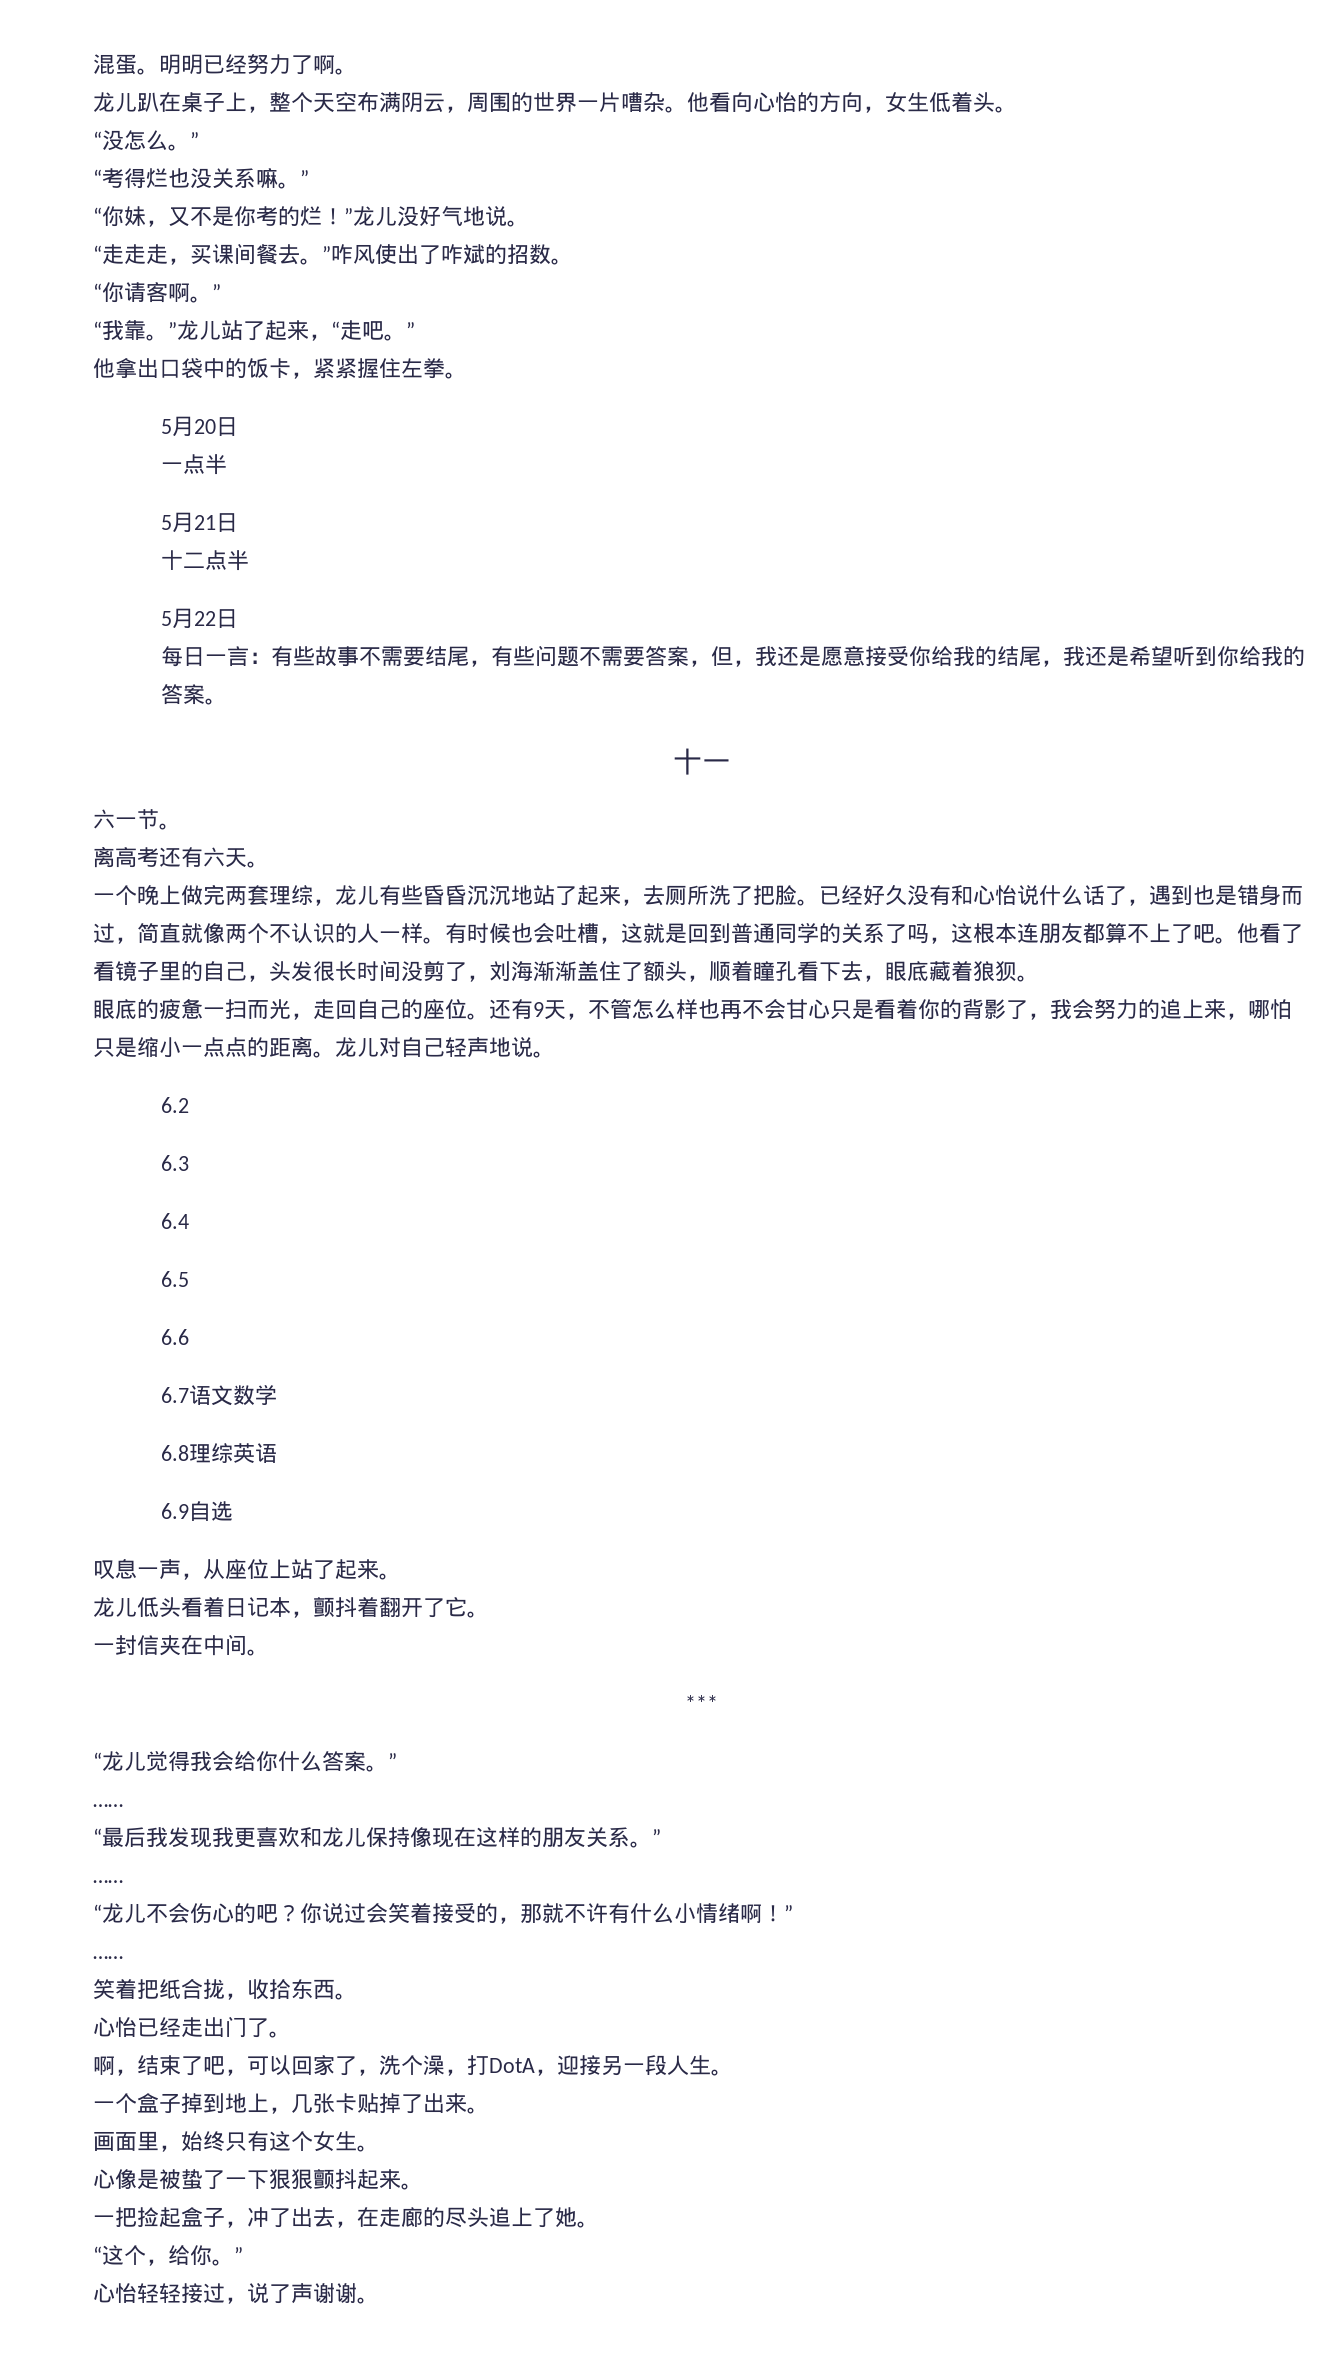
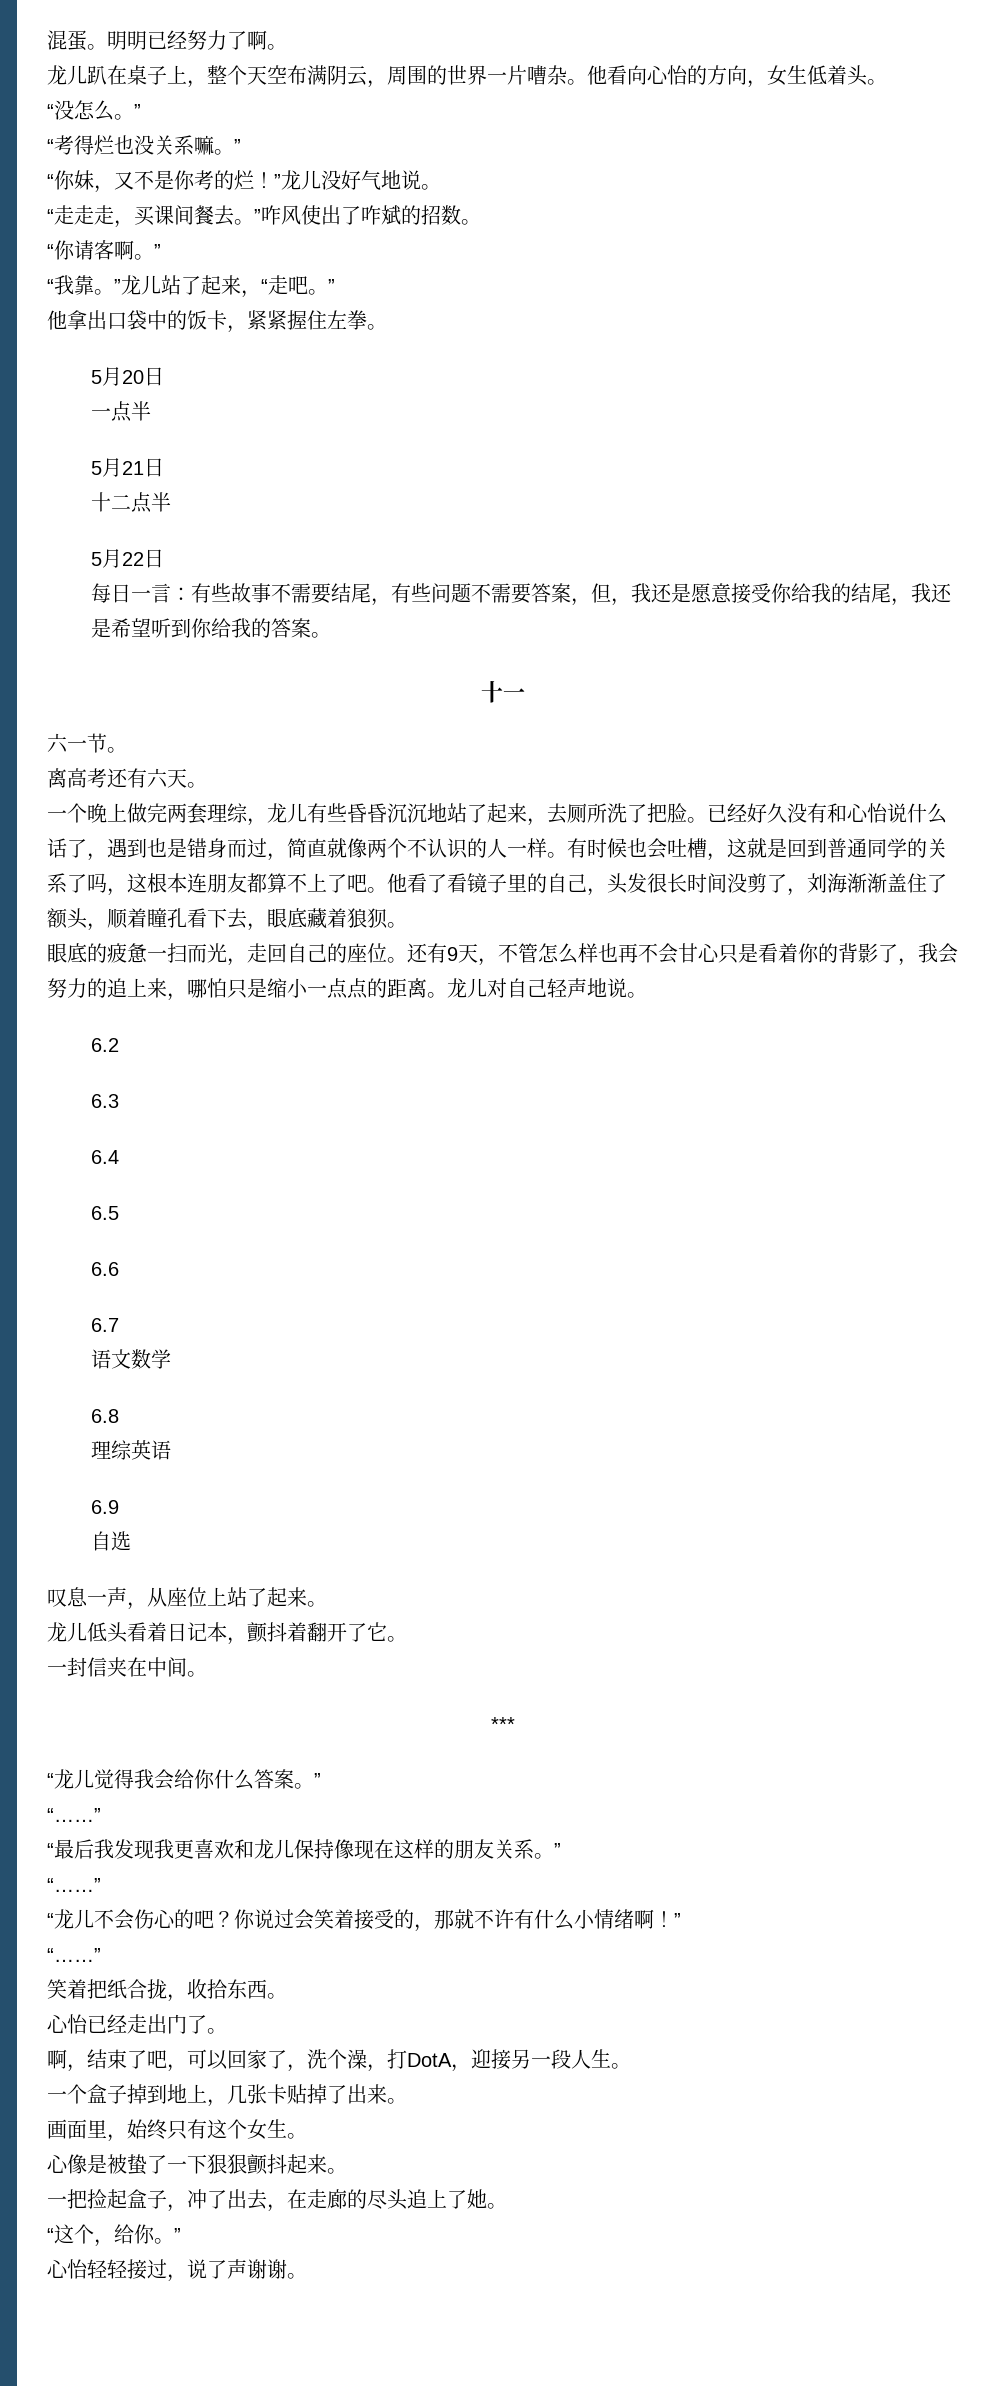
(189, 1395) none -> (120, 1325) //
(189, 1453) none -> (120, 1416) //
(189, 1511) none -> (120, 1507) //
[93,1804,123,1807] …… -> [47,1808,101,1822] “……”
[93,1880,123,1883] …… -> [47,1878,101,1892] “……”
[93,1956,123,1959] …… -> [47,1948,101,1962] “……”

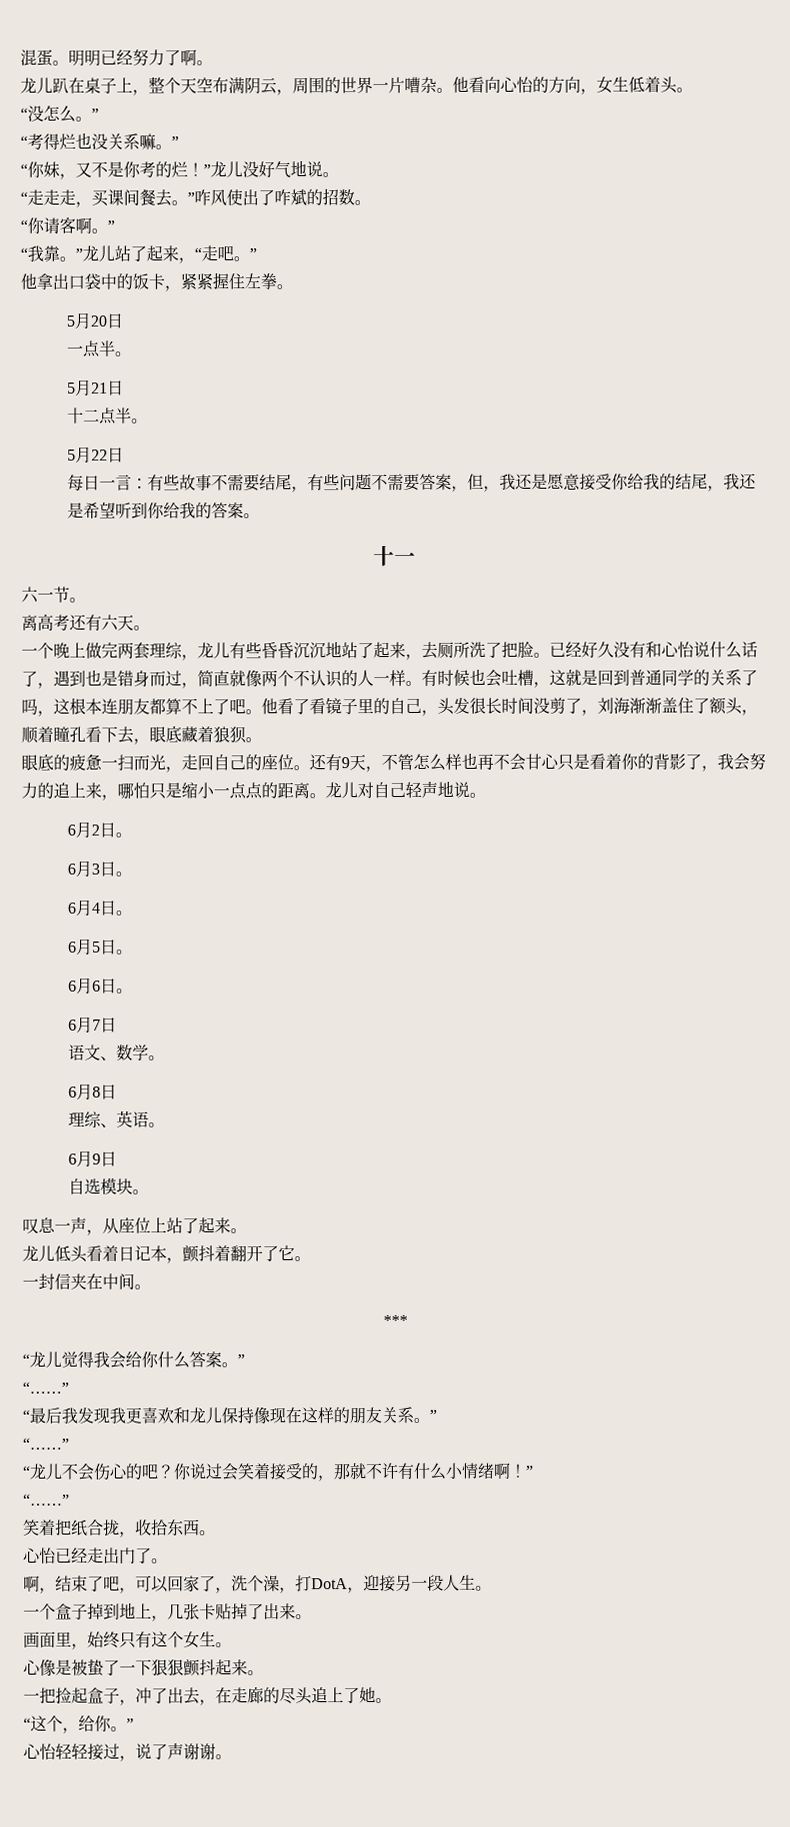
(152, 411) none -> [114,351,132,357] 。
(172, 502) none -> [130,418,148,424] 。
[91,1038,120,1052] [91,1094,120,1108] [91,1150,120,1164] [91,1206,120,1220] [91,1262,120,1276] [91,1318,120,1332] 6.2 // 6.3 // 6.4 // 6.5 // 6.6 // 6.7 -> [66,821,132,838] [66,860,132,877] [66,899,133,916] [67,938,133,955] [67,977,133,994] [67,1016,117,1033] 6月2日。 // 6月3日。 // 6月4日。 // 6月5日。 // 6月6日。 // 6月7日
(132, 1359) none -> [99,1056,117,1061] 、
[91,1409,120,1423] [91,1440,133,1460] // 6.8 // 理综 -> [147,1055,165,1061] [67,1083,117,1100] [67,1111,117,1128] 。 // 6月8日 // 理综、
[91,1500,120,1514] // 6.9 -> [147,1122,165,1128] [67,1150,117,1167] 。 // 6月9日
(132, 1541) none -> [99,1177,149,1195] 模块。

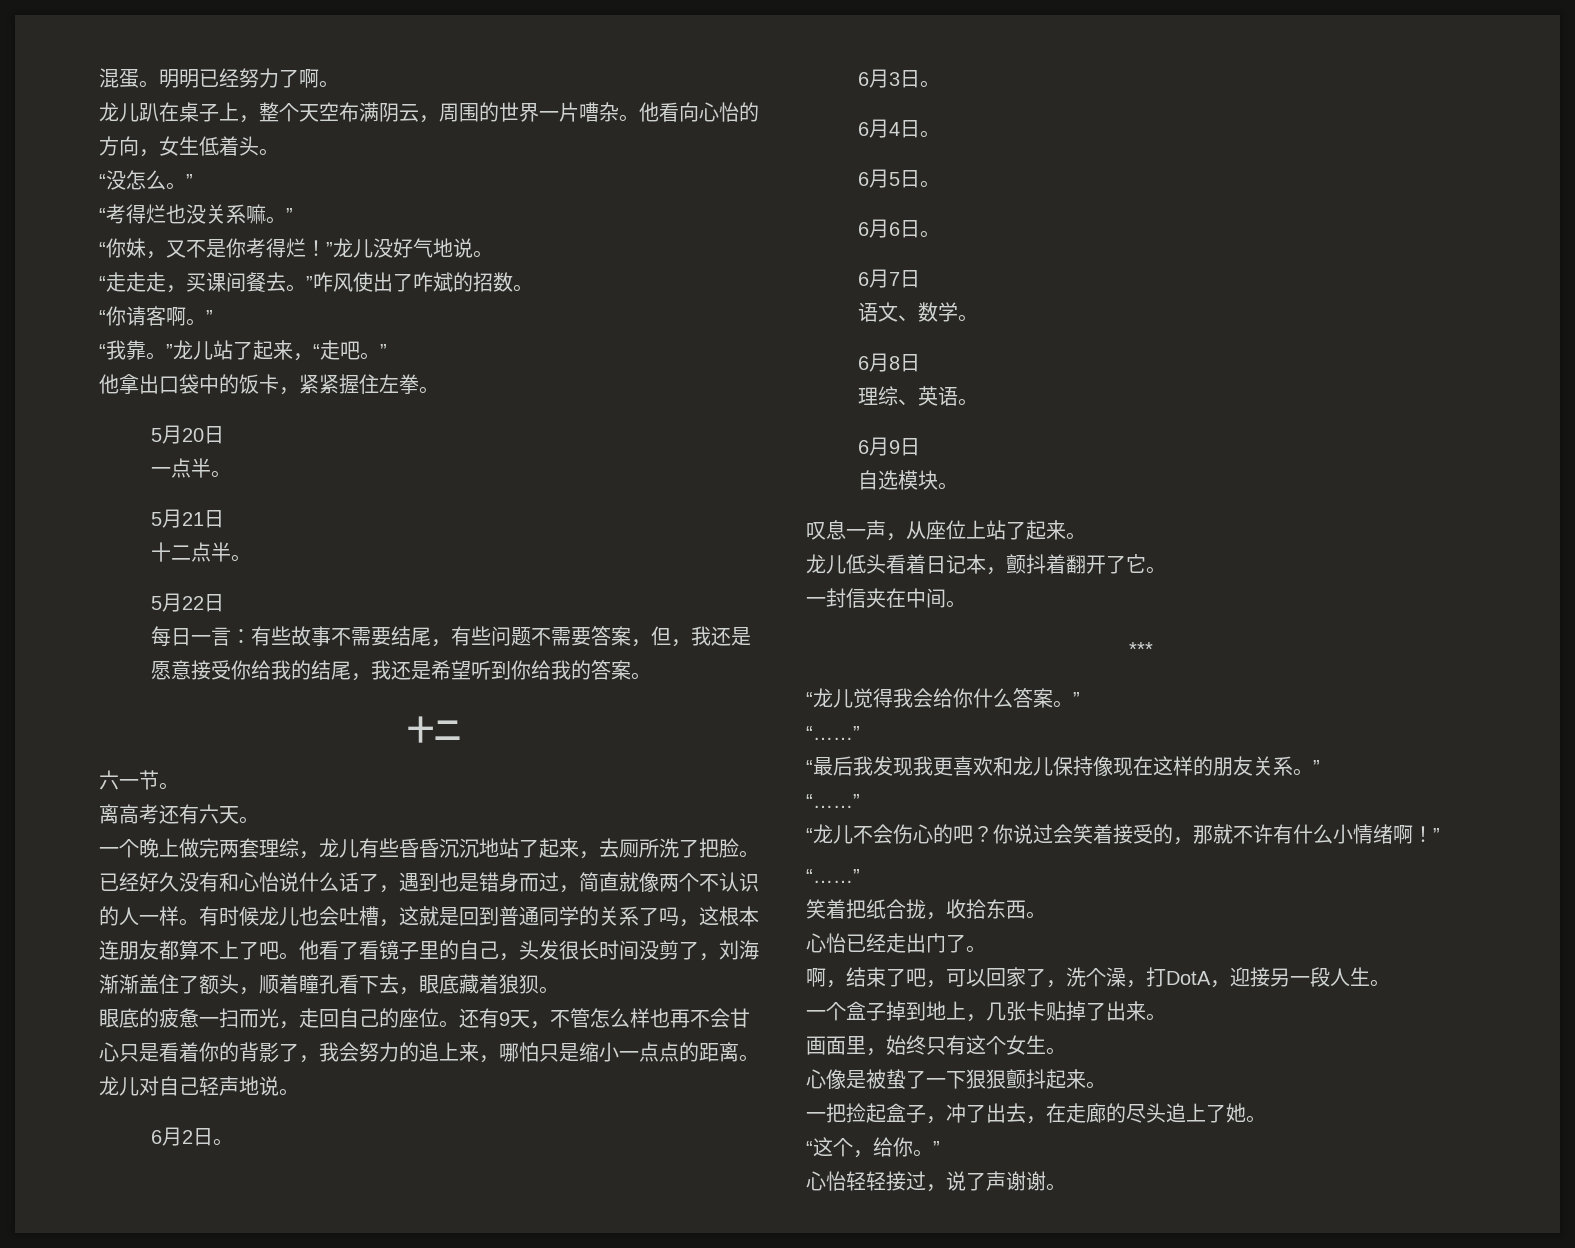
[155,161,172,178] 的 -> [266,238,286,258] 得
[394,551,416,565] 一 -> [434,720,461,740] 二
(470, 677) none -> [259,906,299,926] 龙儿

